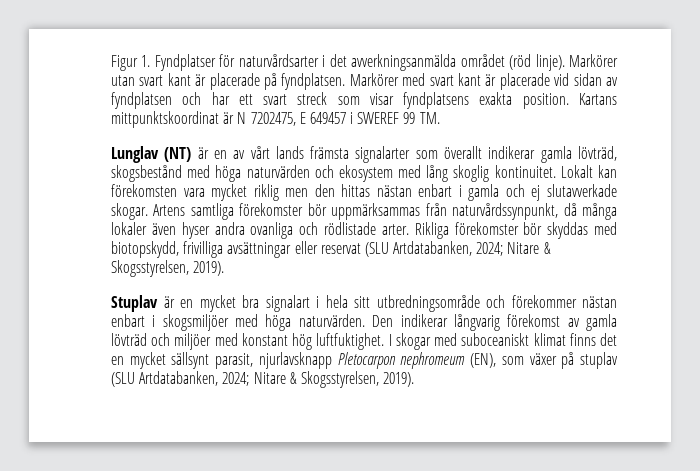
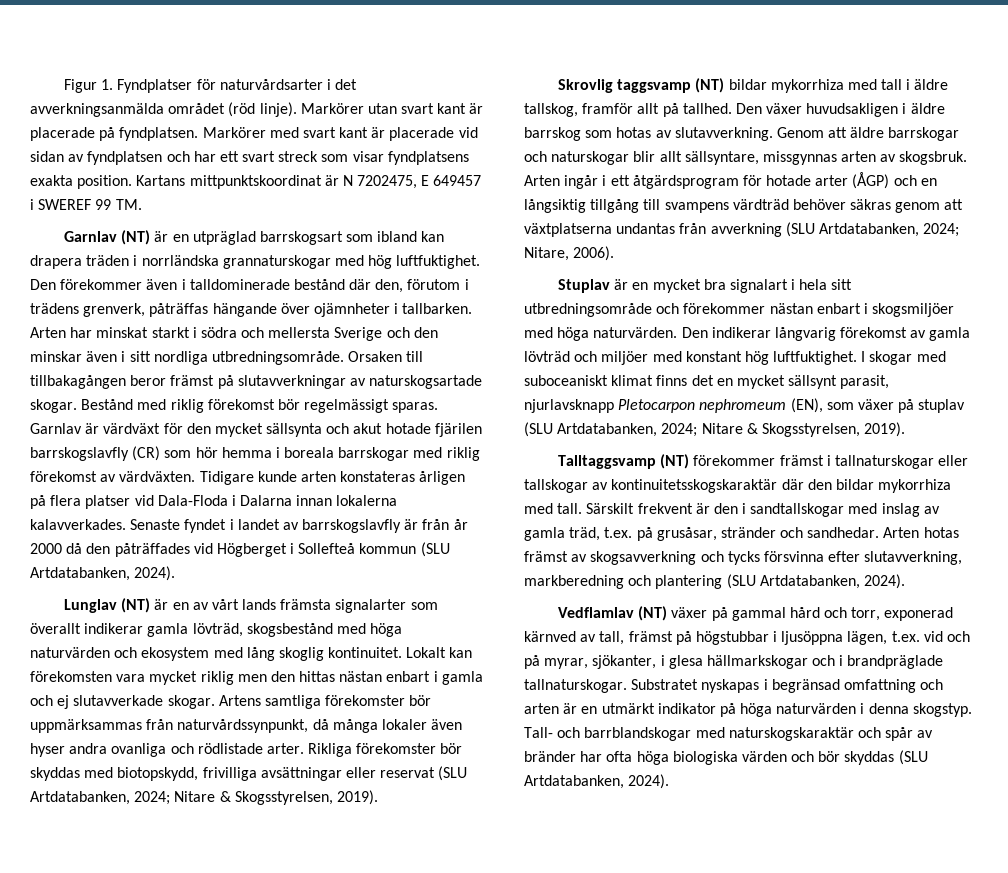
(440, 118) none -> [63,230,445,245] [30,255,481,269] [30,279,469,293] [30,303,473,317] [30,327,438,341] [30,351,424,365] [30,375,483,389] [30,399,439,413] [30,423,482,437] [30,446,480,461] [30,471,466,485] [30,495,398,509] [30,519,468,533] [30,542,450,557] [30,566,176,581] // Garnlav (NT) är en utpräglad barrskogsart som ibland kan drapera träden i norrländska grannaturskogar med hög luftfuktighet. Den förekommer även i talldominerade bestånd där den, förutom i trädens grenverk, påträffas hängande över ojämnheter i tallbarken. Arten har minskat starkt i södra och mellersta Sverige och den minskar även i sitt nordliga utbredningsområde. Orsaken till tillbakagången beror främst på slutavverkningar av naturskogsartade skogar. Bestånd med riklig förekomst bör regelmässigt sparas. Garnlav är värdväxt för den mycket sällsynta och akut hotade fjärilen barrskogslavfly (CR) som hör hemma i boreala barrskogar med riklig förekomst av värdväxten. Tidigare kunde arten konstateras årligen på flera platser vid Dala-Floda i Dalarna innan lokalerna kalavverkades. Senaste fyndet i landet av barrskogslavfly är från år 2000 då den påträffades vid Högberget i Sollefteå kommun (SLU Artdatabanken, 2024).
(225, 268) none -> [557,78,949,93] [524,103,945,117] [524,127,960,141] [524,151,968,165] [524,172,937,189] [524,199,964,213] [524,222,960,237] [524,246,615,261] // Skrovlig taggsvamp (NT) bildar mykorrhiza med tall i äldre tallskog, framför allt på tallhed. Den växer huvudsakligen i äldre barrskog som hotas av slutavverkning. Genom att äldre barrskogar och naturskogar blir allt sällsyntare, missgynnas arten av skogsbruk. Arten ingår i ett åtgärdsprogram för hotade arter (ÅGP) och en långsiktig tillgång till svampens värdträd behöver säkras genom att växtplatserna undantas från avverkning (SLU Artdatabanken, 2024; Nitare, 2006).
(415, 379) none -> [557,454,969,469] [524,479,952,493] [524,503,940,517] [524,527,959,541] [524,551,963,565] [524,574,905,589] [557,606,954,621] [524,631,971,645] [524,655,944,669] [524,679,944,693] [524,703,972,717] [524,727,934,741] [524,750,928,765] [524,774,670,789] // Talltaggsvamp (NT) förekommer främst i tallnaturskogar eller tallskogar av kontinuitetsskogskaraktär där den bildar mykorrhiza med tall. Särskilt frekvent är den i sandtallskogar med inslag av gamla träd, t.ex. på grusåsar, stränder och sandhedar. Arten hotas främst av skogsavverkning och tycks försvinna efter slutavverkning, markberedning och plantering (SLU Artdatabanken, 2024). // Vedflamlav (NT) växer på gammal hård och torr, exponerad kärnved av tall, främst på högstubbar i ljusöppna lägen, t.ex. vid och på myrar, sjökanter, i glesa hällmarkskogar och i brandpräglade tallnaturskogar. Substratet nyskapas i begränsad omfattning och arten är en utmärkt indikator på höga naturvärden i denna skogstyp. Tall- och barrblandskogar med naturskogskaraktär och spår av bränder har ofta höga biologiska värden och bör skyddas (SLU Artdatabanken, 2024).

